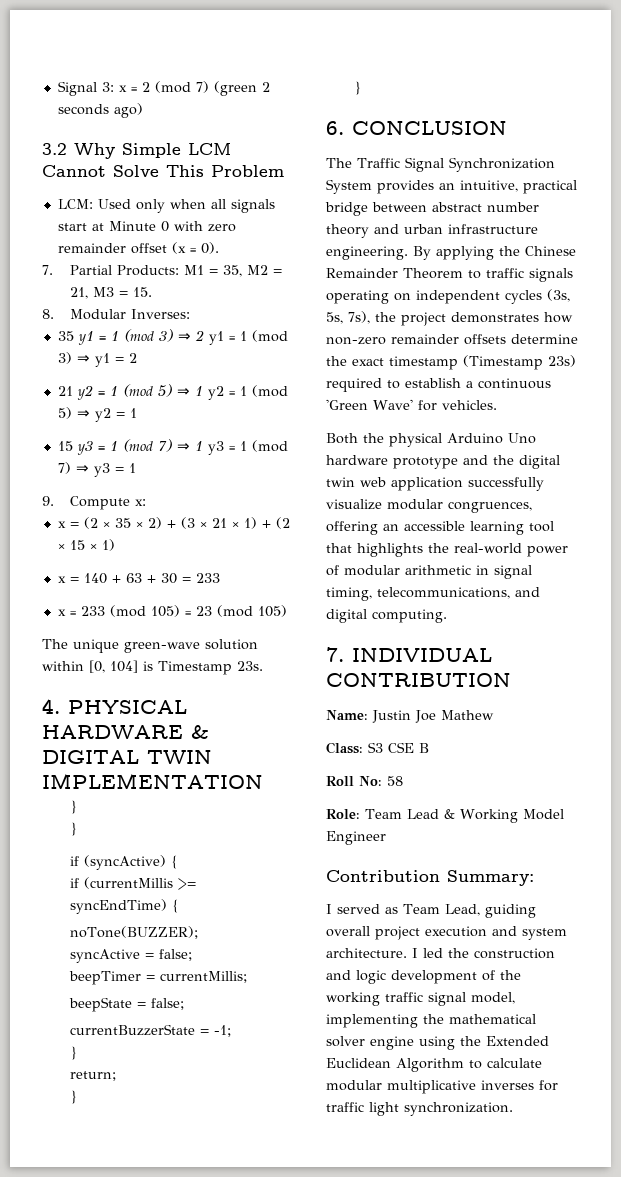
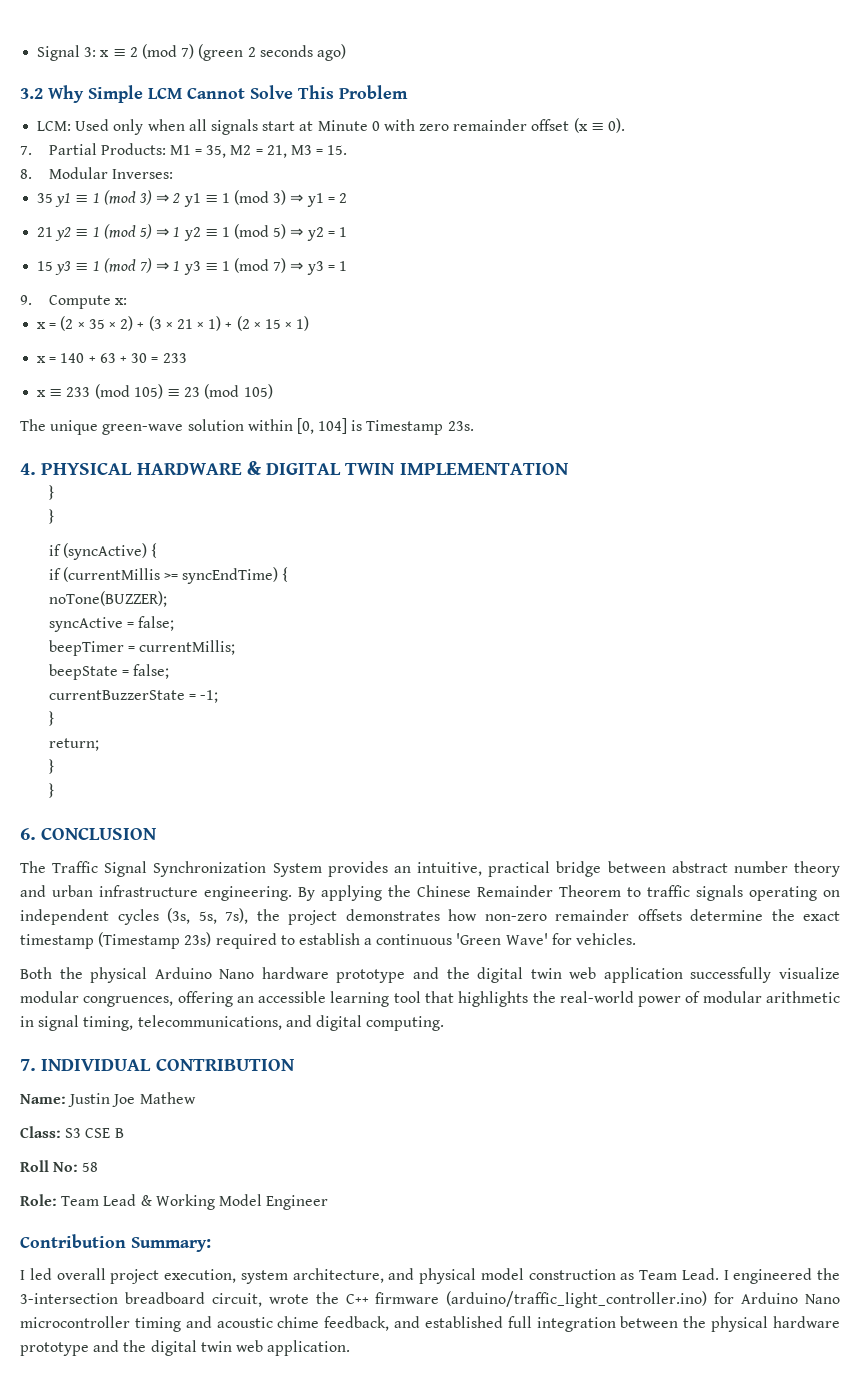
[508,433,536,444] Uno -> [219,969,255,979] Nano
[337,904,536,918] [326,926,567,940] [326,948,555,959] [326,970,521,984] [326,992,515,1006] [326,1014,536,1028] [326,1036,549,1050] [326,1058,542,1072] [326,1080,558,1094] [326,1102,513,1116] served as Team Lead, guiding overall project execution and system architecture. I led the construction and logic development of the working traffic signal model, implementing the mathematical solver engine using the Extended Euclidean Algorithm to calculate modular multiplicative inverses for traffic light synchronization. -> [29,1268,840,1284] [20,1291,840,1308] [20,1316,840,1332] [20,1340,351,1356] led overall project execution, system architecture, and physical model construction as Team Lead. I engineered the 3-intersection breadboard circuit, wrote the C++ firmware (arduino/traffic_light_controller.ino) for Arduino Nano microcontroller timing and acoustic chime feedback, and established full integration between the physical hardware prototype and the digital twin web application.

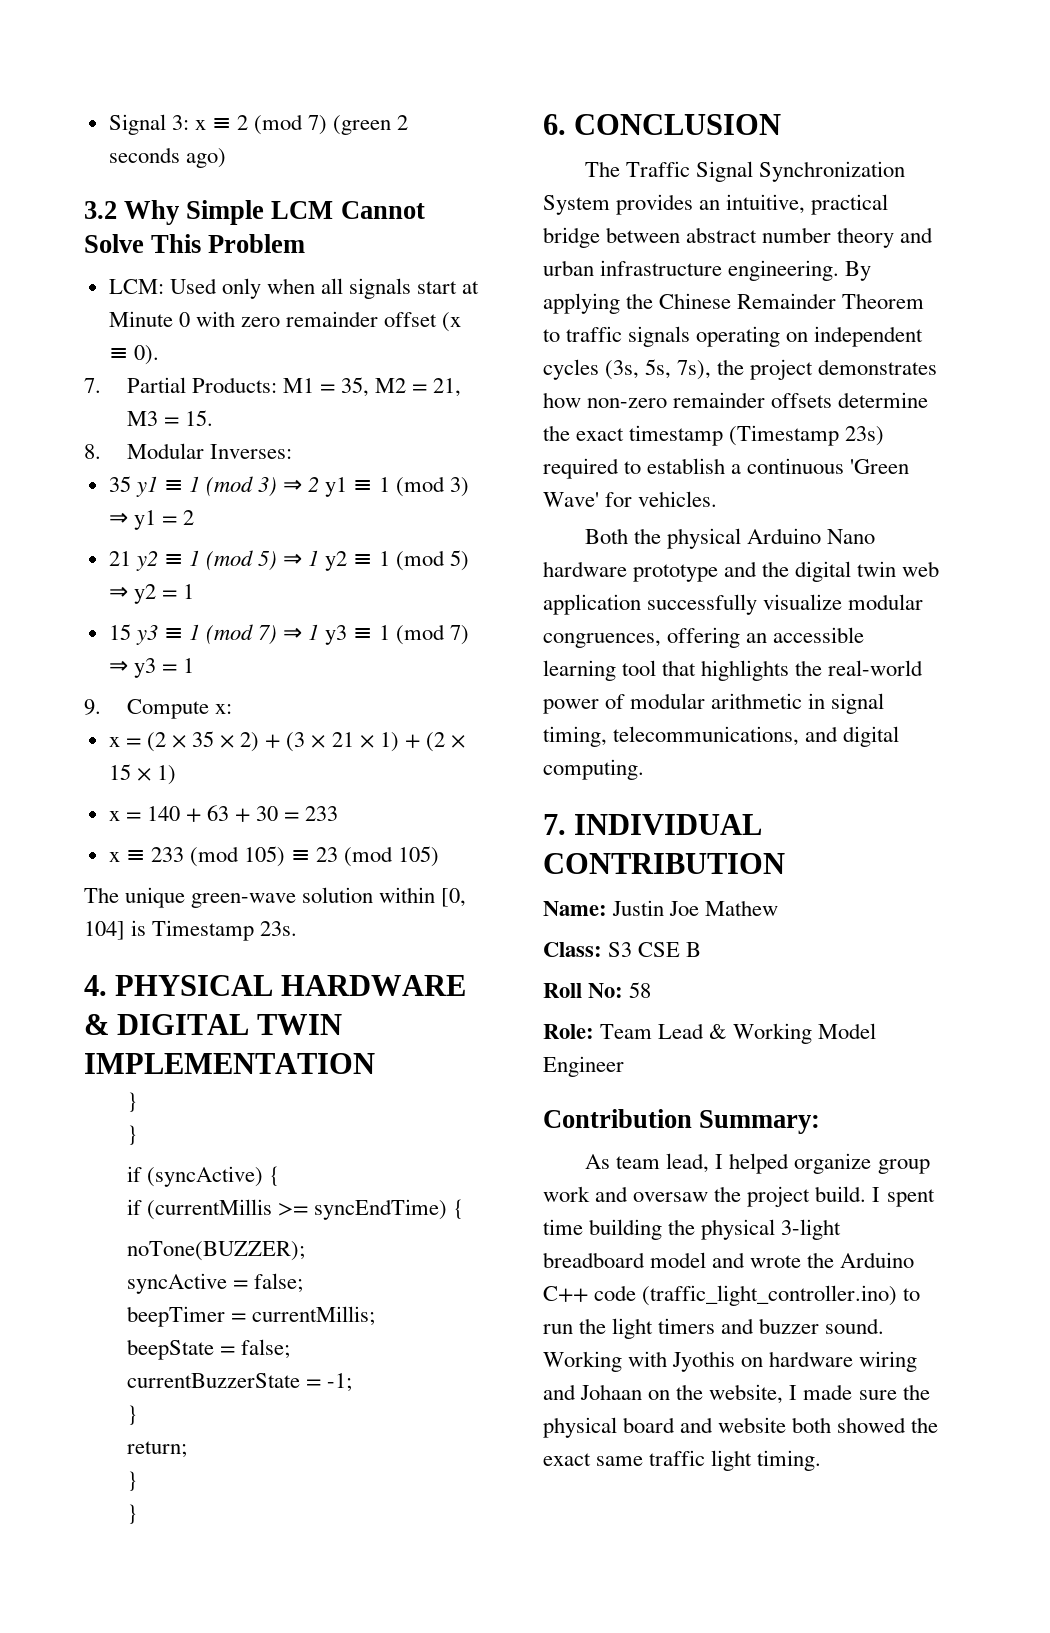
[20,1268,840,1284] [20,1291,840,1308] [20,1316,840,1332] [20,1340,351,1356] I led overall project execution, system architecture, and physical model construction as Team Lead. I engineered the 3-intersection breadboard circuit, wrote the C++ firmware (arduino/traffic_light_controller.ino) for Arduino Nano microcontroller timing and acoustic chime feedback, and established full integration between the physical hardware prototype and the digital twin web application. -> [585,1153,930,1174] [543,1186,935,1207] [543,1219,842,1240] [543,1252,915,1268] [543,1285,921,1306] [543,1318,885,1339] [543,1351,918,1372] [543,1384,930,1404] [543,1417,939,1438] [543,1450,822,1471] As team lead, I helped organize group work and oversaw the project build. I spent time building the physical 3-light breadboard model and wrote the Arduino C++ code (traffic_light_controller.ino) to run the light timers and buzzer sound. Working with Jyothis on hardware wiring and Johaan on the website, I made sure the physical board and website both showed the exact same traffic light timing.

